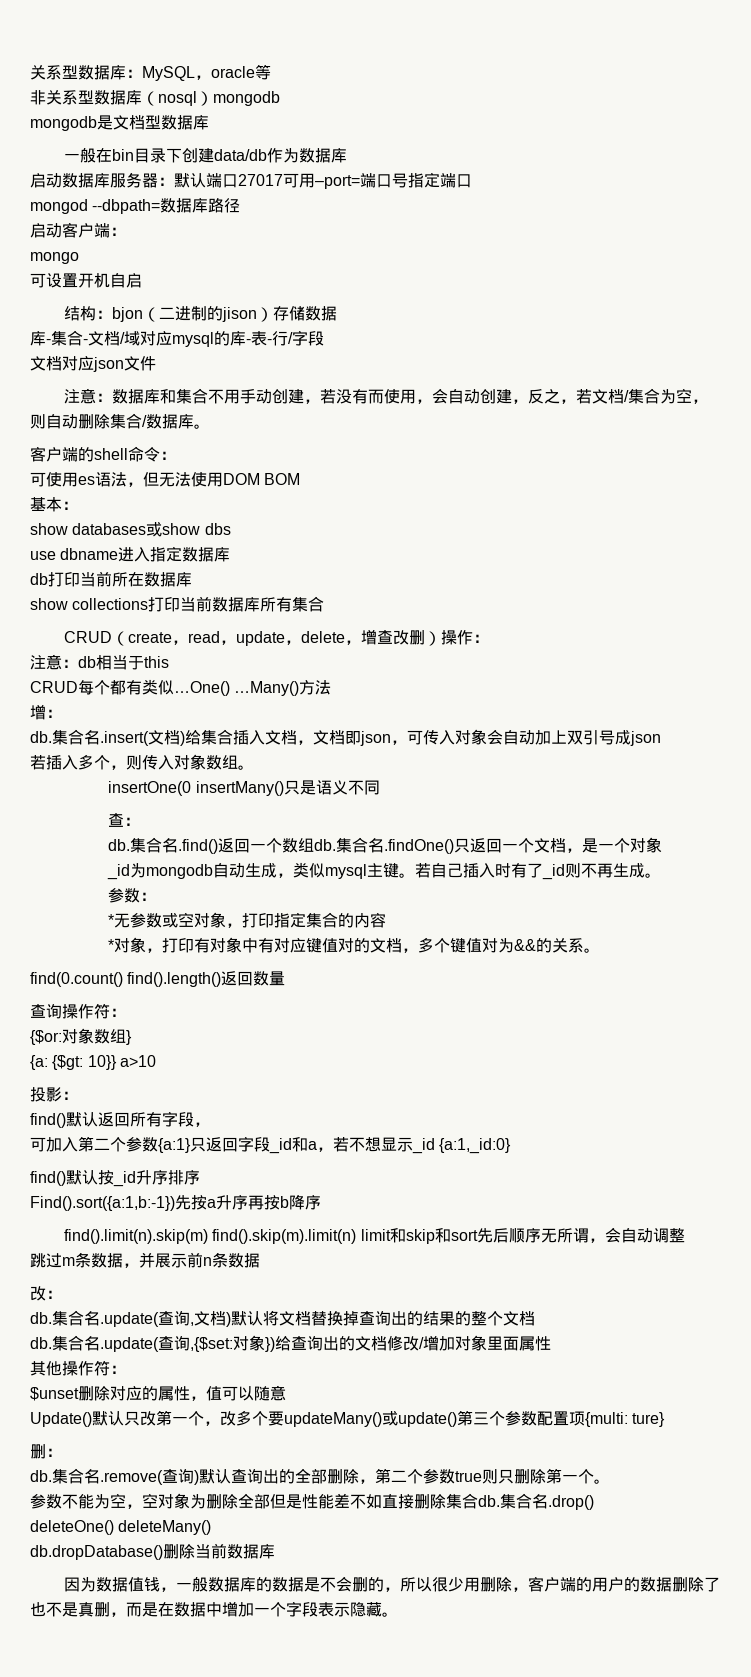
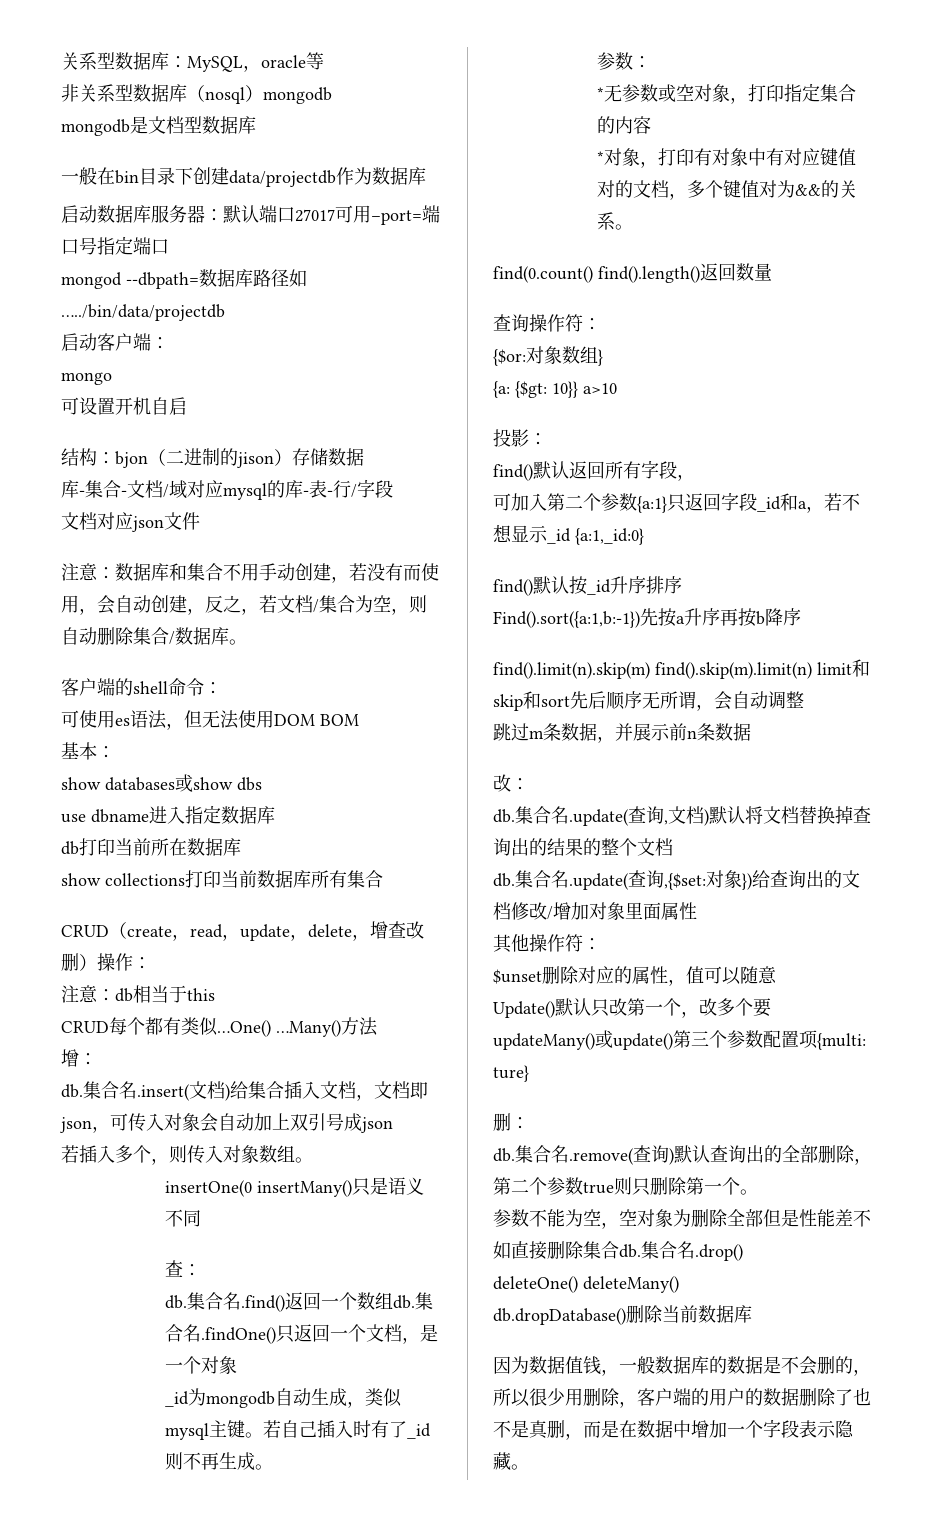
[214,149,268,161] data/db -> [229,170,336,187] data/projectdb
(241, 205) none -> [289,269,307,287] [61,304,225,321] 如…../bin/data/projectdb

